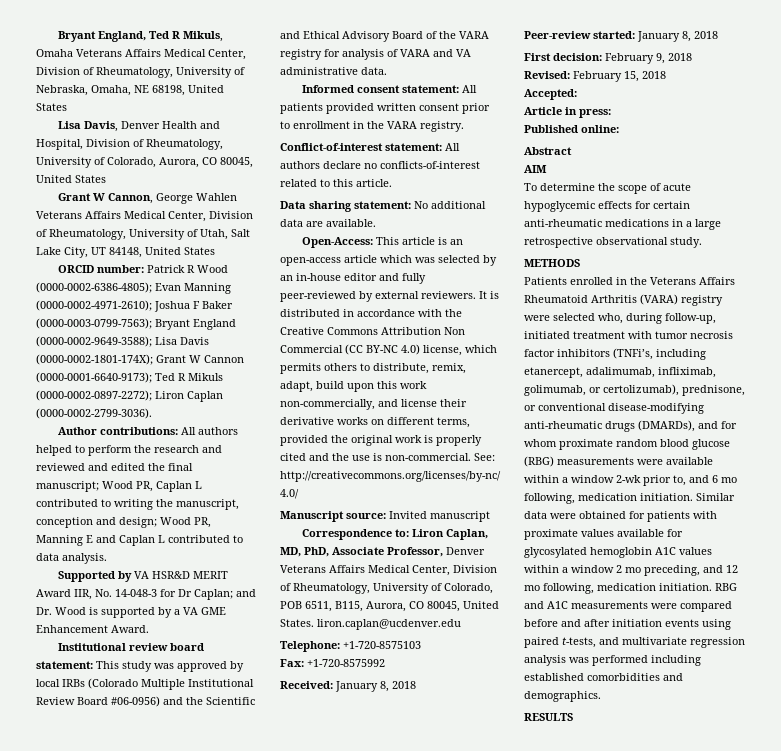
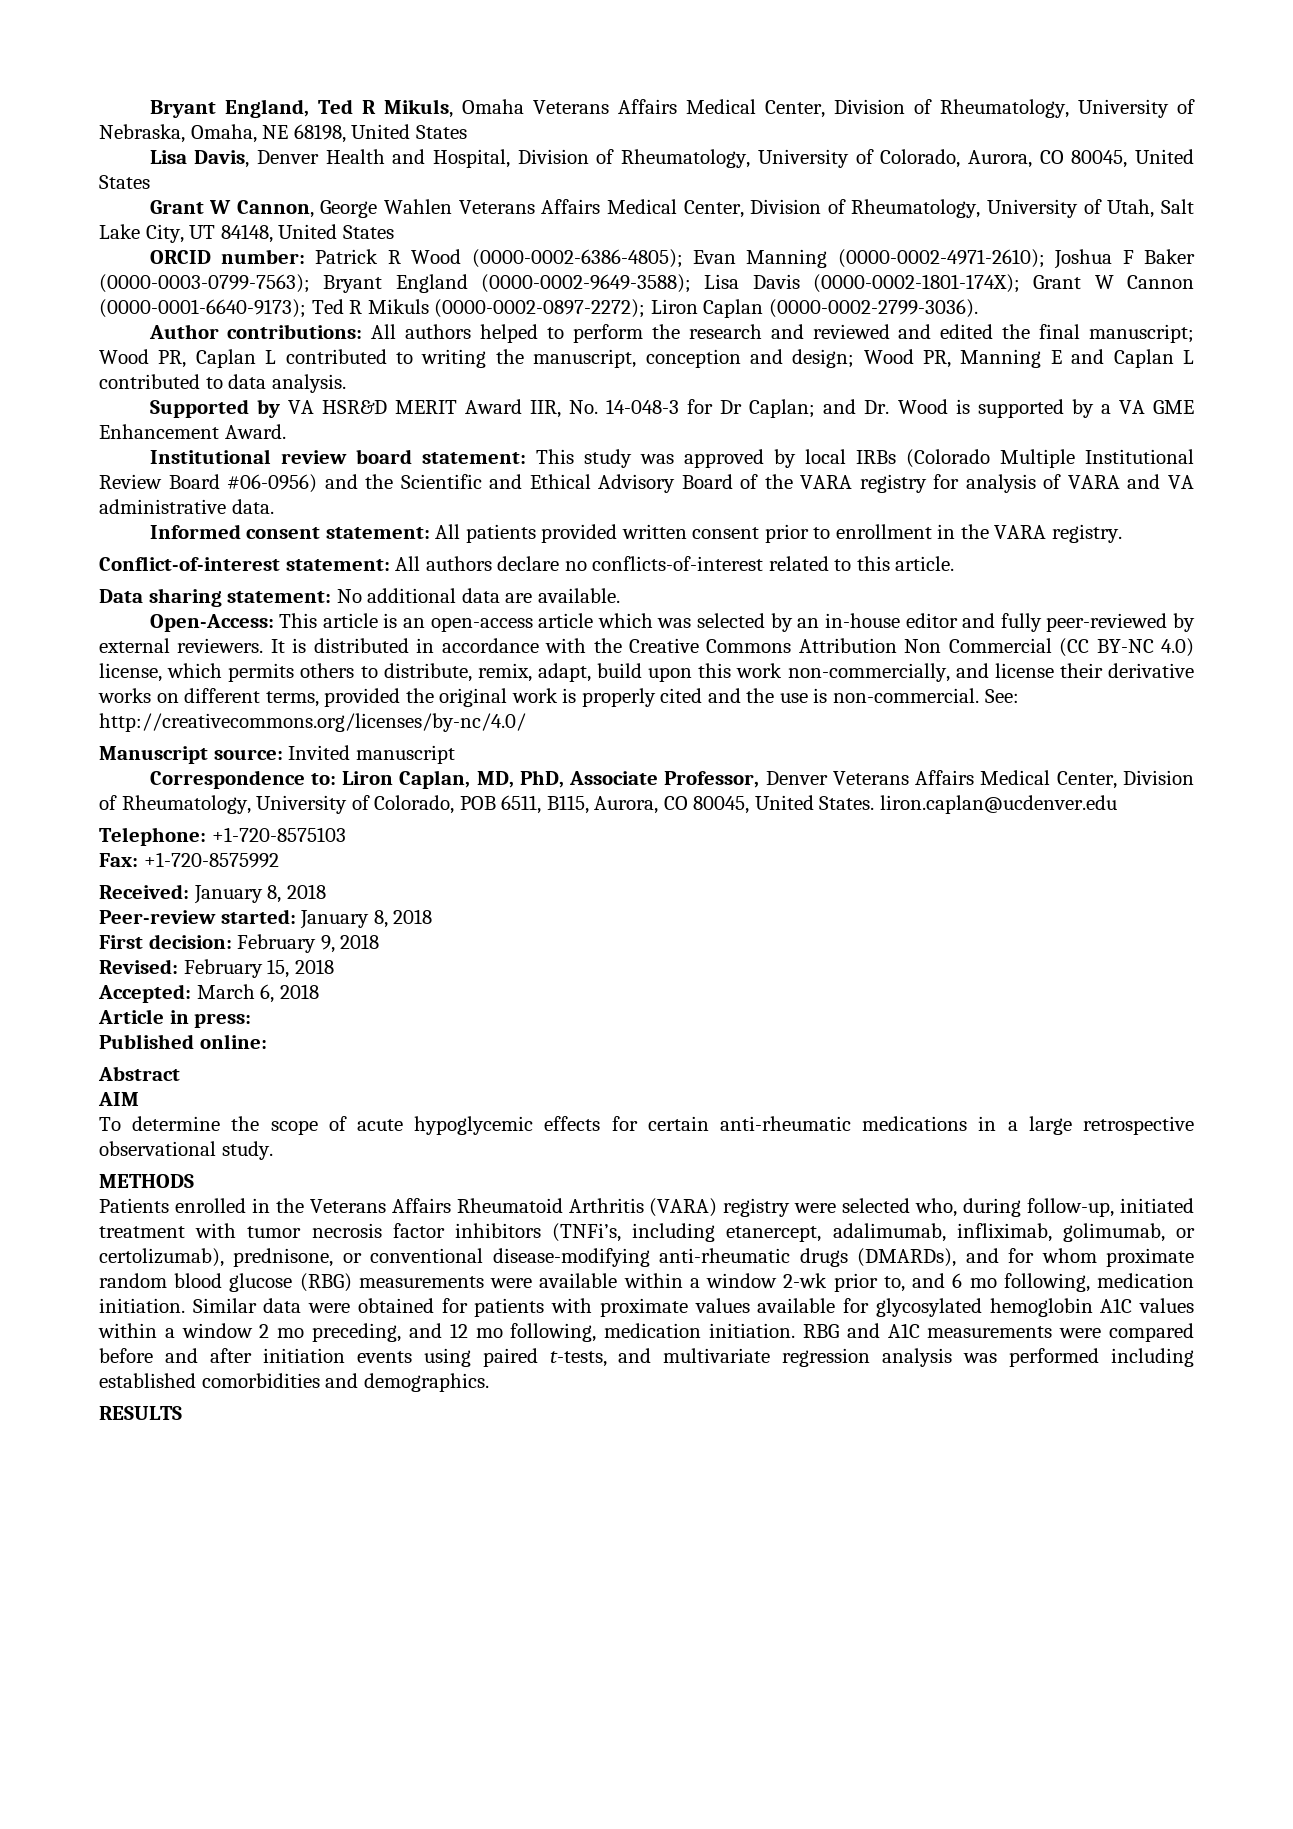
(577, 94) none -> [196,984,319,1003] March 6, 2018

